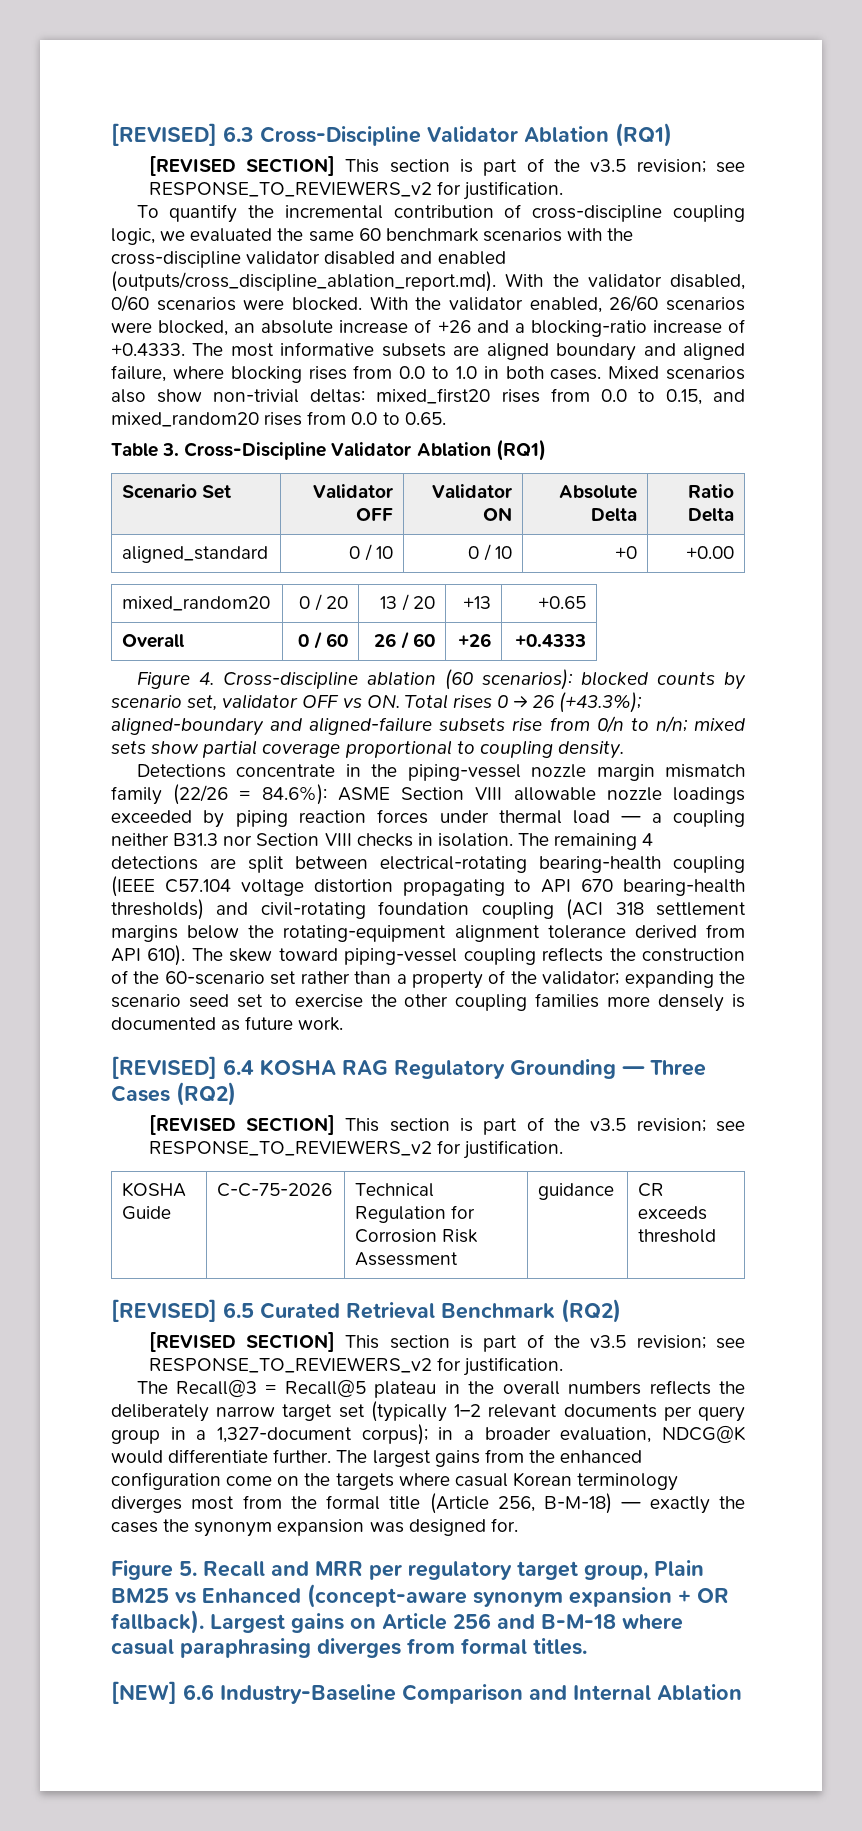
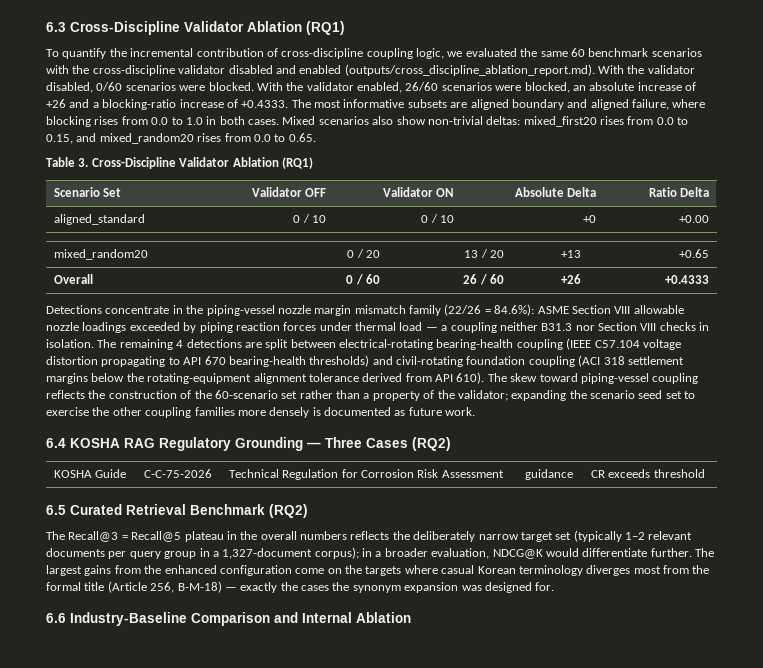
[111,123,217,146] [REVISED] -> (46, 27) none
[148,156,746,176] [148,181,563,200] // [REVISED SECTION] This section is part of the v3.5 revision; see RESPONSE_TO_REVIEWERS_v2 for justification. -> (345, 28) none
[136,669,746,690] [111,692,643,713] [111,716,745,736] [111,740,624,759] // Figure 4. Cross-discipline ablation (60 scenarios): blocked counts by scenario set, validator OFF vs ON. Total rises 0 → 26 (+43.3%); aligned-boundary and aligned-failure subsets rise from 0/n to n/n; mixed sets show partial coverage proportional to coupling density. -> (710, 279) none
[111,1056,217,1079] [REVISED] -> (476, 411) none
[148,1115,746,1135] [148,1140,563,1159] // [REVISED SECTION] This section is part of the v3.5 revision; see RESPONSE_TO_REVIEWERS_v2 for justification. -> (451, 444) none
[111,1299,217,1322] [REVISED] -> (705, 473) none
[148,1332,746,1352] [148,1357,563,1376] // [REVISED SECTION] This section is part of the v3.5 revision; see RESPONSE_TO_REVIEWERS_v2 for justification. -> (308, 511) none
[111,1560,704,1580] [111,1584,729,1608] [111,1610,683,1634] [111,1638,587,1658] [111,1681,177,1704] Figure 5. Recall and MRR per regulatory target group, Plain BM25 vs Enhanced (concept-aware synonym expansion + OR fallback). Largest gains on Article 256 and B-M-18 where casual paraphrasing diverges from formal titles. // [NEW] -> (555, 586) none

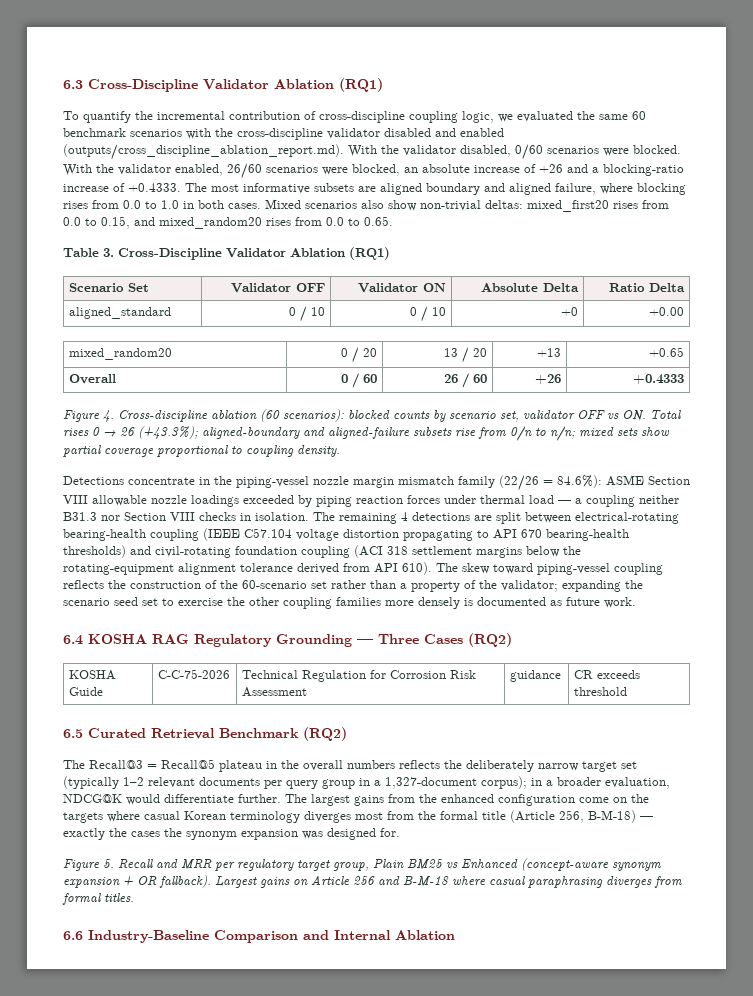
(710, 279) none -> [63,409,681,422] [63,425,670,441] [63,445,340,457] // Figure 4. Cross-discipline ablation (60 scenarios): blocked counts by scenario set, validator OFF vs ON. Total rises 0 → 26 (+43.3%); aligned-boundary and aligned-failure subsets rise from 0/n to n/n; mixed sets show partial coverage proportional to coupling density.
(555, 586) none -> [63,858,661,871] [63,874,682,888] [62,893,134,905] // Figure 5. Recall and MRR per regulatory target group, Plain BM25 vs Enhanced (concept-aware synonym expansion + OR fallback). Largest gains on Article 256 and B-M-18 where casual paraphrasing diverges from formal titles.

